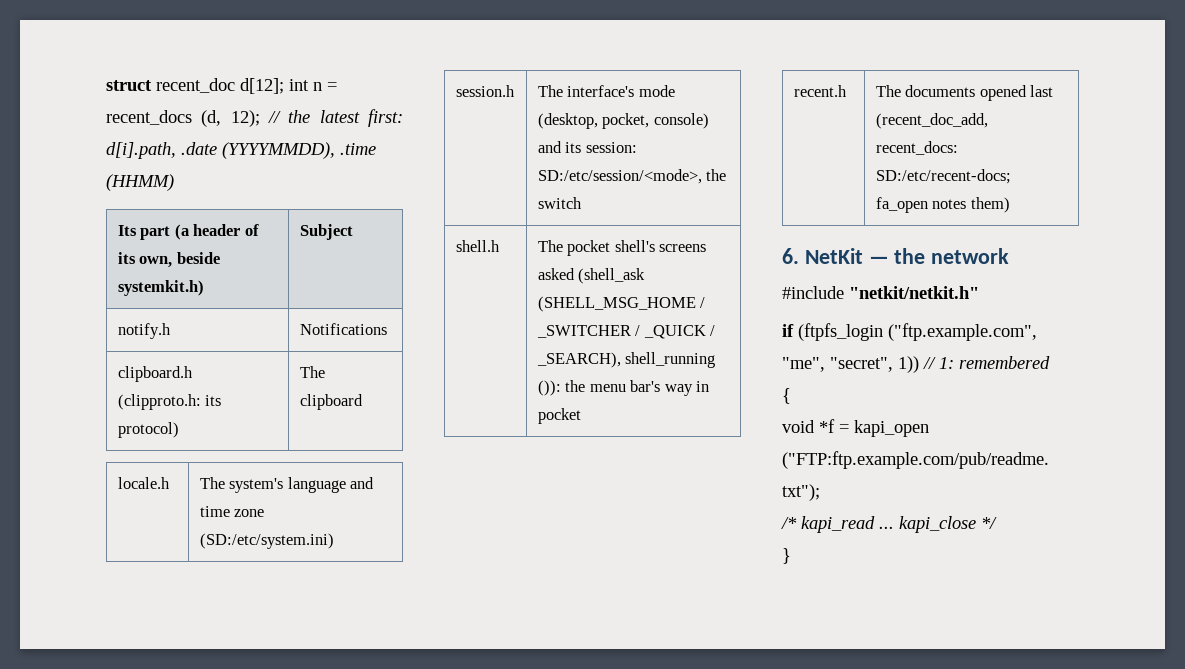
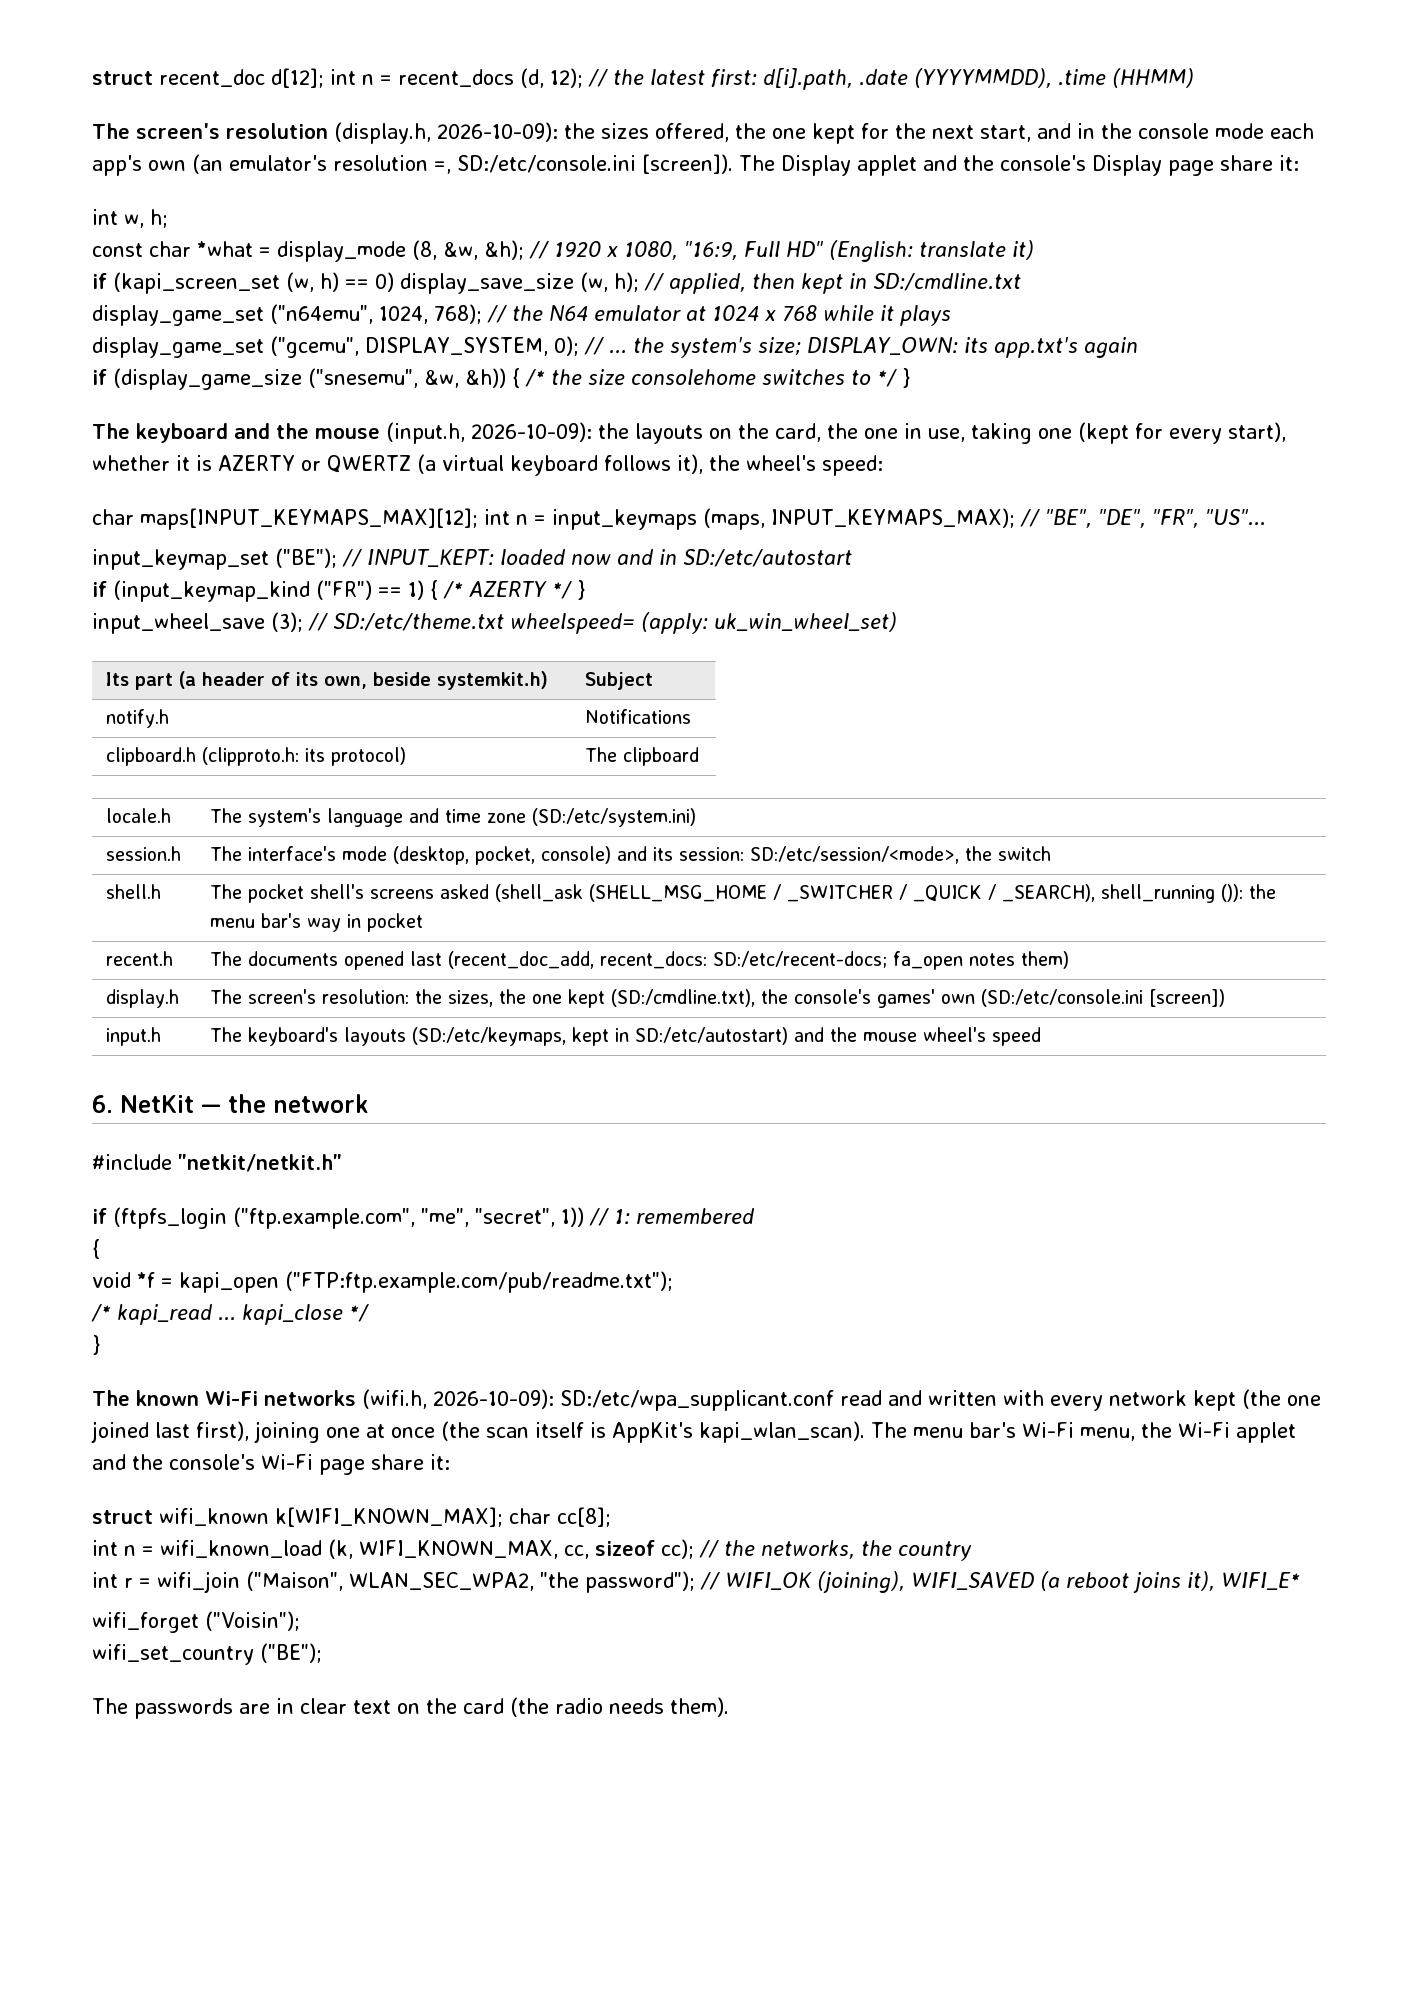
(174, 182) none -> [92,122,1314,144] [92,154,1299,176] [92,209,168,228] [92,240,1034,262] [92,272,1021,294] [92,304,951,326] [92,336,1138,358] [92,368,911,390] [92,422,1286,444] [92,454,883,476] [92,508,1266,530] [92,548,852,570] [92,580,586,602] [92,612,897,634] // The screen's resolution (display.h, 2026-10-09): the sizes offered, the one kept for the next start, and in the console mode each app's own (an emulator's resolution =, SD:/etc/console.ini [screen]). The Display applet and the console's Display page share it: // int w, h; // const char *what = display_mode (8, &w, &h); // 1920 x 1080, "16:9, Full HD" (English: translate it) // if (kapi_screen_set (w, h) == 0) display_save_size (w, h); // applied, then kept in SD:/cmdline.txt // display_game_set ("n64emu", 1024, 768); // the N64 emulator at 1024 x 768 while it plays // display_game_set ("gcemu", DISPLAY_SYSTEM, 0); // ... the system's size; DISPLAY_OWN: its app.txt's again // if (display_game_size ("snesemu", &w, &h)) { /* the size consolehome switches to */ } // The keyboard and the mouse (input.h, 2026-10-09): the layouts on the card, the one in use, taking one (kept for every start), whether it is AZERTY or QWERTZ (a virtual keyboard follows it), the wheel's speed: // char maps[INPUT_KEYMAPS_MAX][12]; int n = input_keymaps (maps, INPUT_KEYMAPS_MAX); // "BE", "DE", "FR", "US"... // input_keymap_set ("BE"); // INPUT_KEPT: loaded now and in SD:/etc/autostart // if (input_keymap_kind ("FR") == 1) { /* AZERTY */ } // input_wheel_save (3); // SD:/etc/theme.txt wheelspeed= (apply: uk_win_wheel_set)
(1010, 205) none -> [106,989,180,1008] [210,989,1226,1008] [106,1027,162,1046] [210,1027,1042,1046] // display.h | The screen's resolution: the sizes, the one kept (SD:/cmdline.txt), the console's games' own (SD:/etc/console.ini [screen]) // input.h | The keyboard's layouts (SD:/etc/keymaps, kept in SD:/etc/autostart) and the mouse wheel's speed
(791, 556) none -> [92,1389,1321,1411] [91,1421,1296,1443] [92,1454,450,1475] [92,1507,611,1527] [92,1539,972,1561] [92,1571,1300,1593] [92,1611,300,1633] [92,1643,322,1665] [92,1697,729,1719] // The known Wi-Fi networks (wifi.h, 2026-10-09): SD:/etc/wpa_supplicant.conf read and written with every network kept (the one joined last first), joining one at once (the scan itself is AppKit's kapi_wlan_scan). The menu bar's Wi-Fi menu, the Wi-Fi applet and the console's Wi-Fi page share it: // struct wifi_known k[WIFI_KNOWN_MAX]; char cc[8]; // int n = wifi_known_load (k, WIFI_KNOWN_MAX, cc, sizeof cc); // the networks, the country // int r = wifi_join ("Maison", WLAN_SEC_WPA2, "the password"); // WIFI_OK (joining), WIFI_SAVED (a reboot joins it), WIFI_E* // wifi_forget ("Voisin"); // wifi_set_country ("BE"); // The passwords are in clear text on the card (the radio needs them).

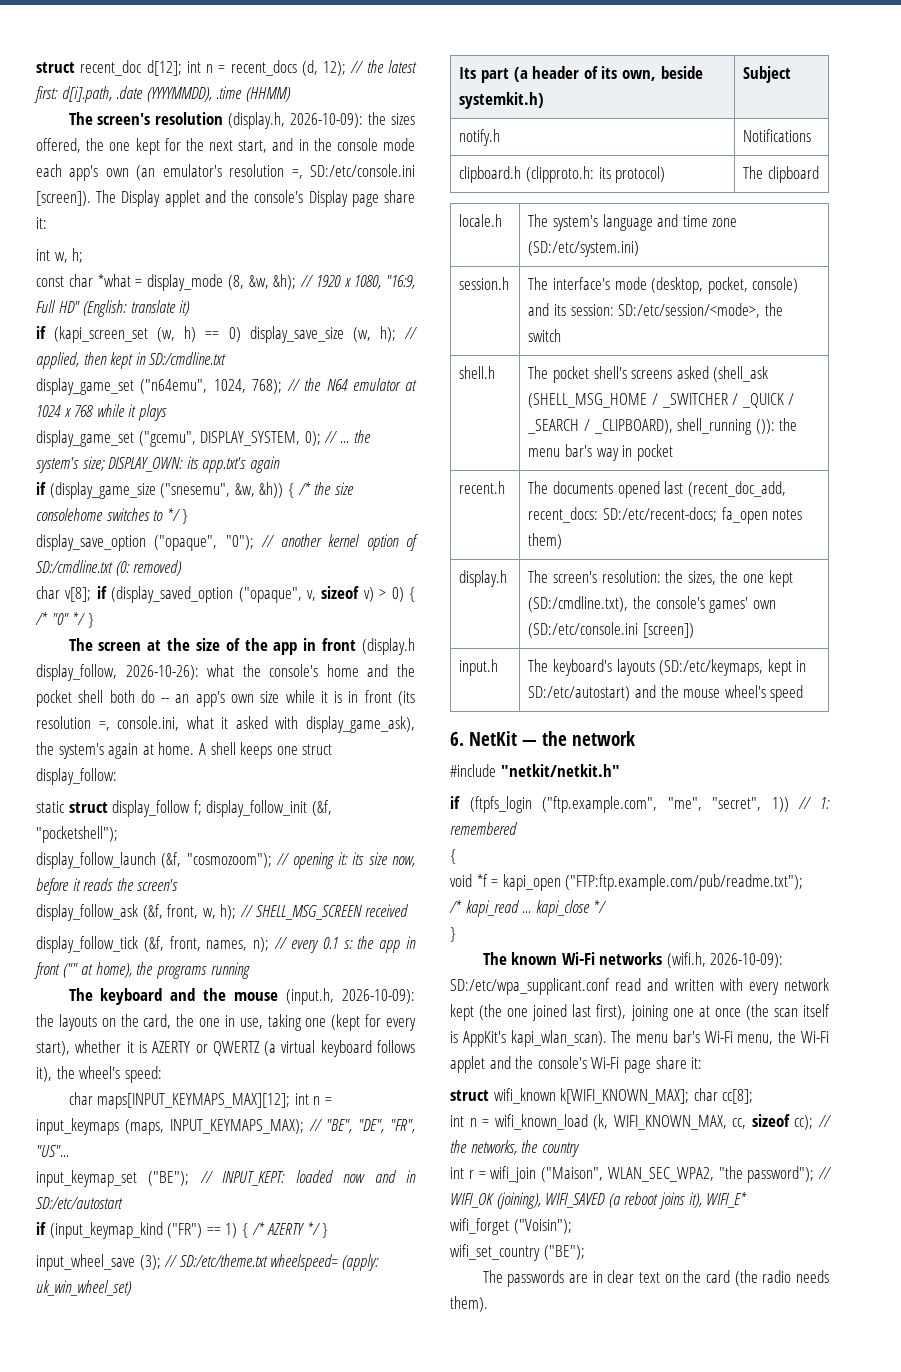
(911, 378) none -> [36,534,418,551] [36,560,183,576] [36,586,415,603] [35,612,94,628] [68,638,415,655] [36,664,415,681] [36,690,415,707] [36,716,415,733] [36,742,333,759] [36,768,117,785] [36,800,332,817] [36,826,118,843] [36,852,415,869] [36,878,179,895] [36,904,409,921] [36,936,416,953] [34,962,250,979] // display_save_option ("opaque", "0"); // another kernel option of SD:/cmdline.txt (0: removed) // char v[8]; if (display_saved_option ("opaque", v, sizeof v) > 0) { /* "0" */ } // The screen at the size of the app in front (display.h display_follow, 2026-10-26): what the console's home and the pocket shell both do -- an app's own size while it is in front (its resolution =, console.ini, what it asked with display_game_ask), the system's again at home. A shell keeps one struct display_follow: // static struct display_follow f; display_follow_init (&f, "pocketshell"); // display_follow_launch (&f, "cosmozoom"); // opening it: its size now, before it reads the screen's // display_follow_ask (&f, front, w, h); // SHELL_MSG_SCREEN received // display_follow_tick (&f, front, names, n); // every 0.1 s: the app in front ("" at home), the programs running
[1002,884,1096,902] _SEARCH), -> [527,419,673,434] _SEARCH / _CLIPBOARD),

